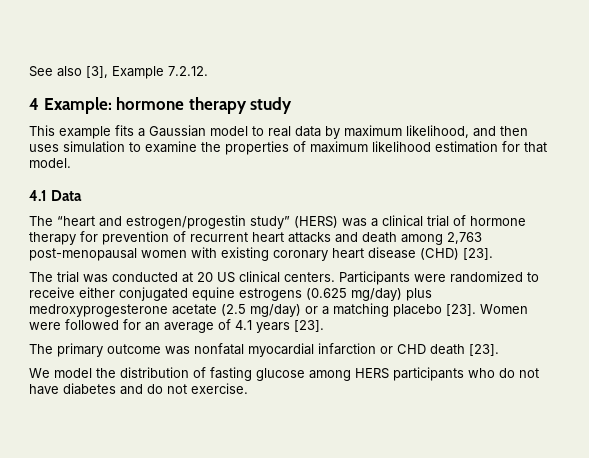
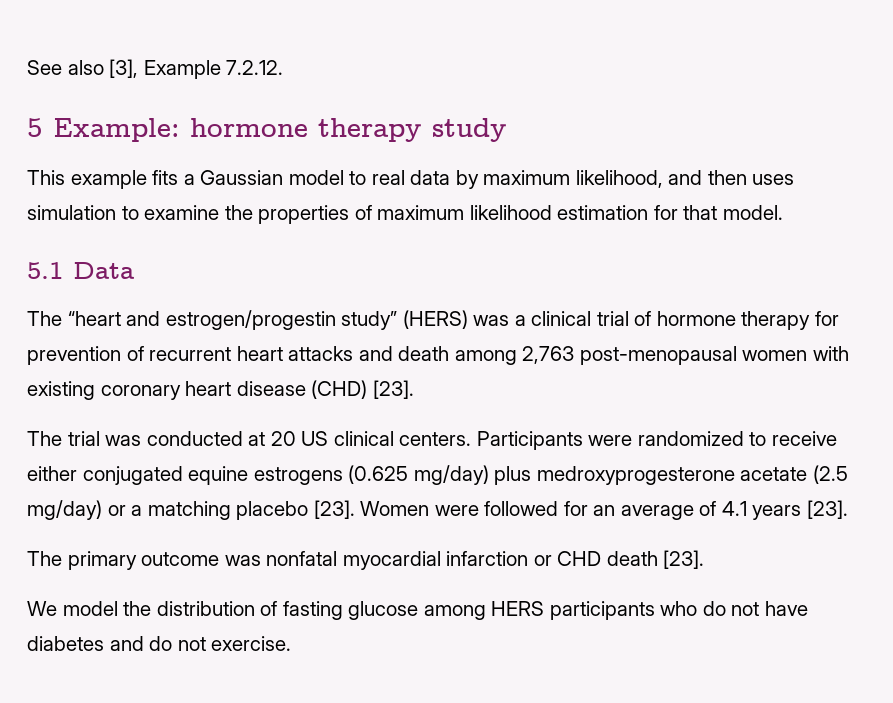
[29,98,39,110] 4 -> [27,118,43,137] 5
[29,190,47,201] 4.1 -> [27,262,63,279] 5.1

